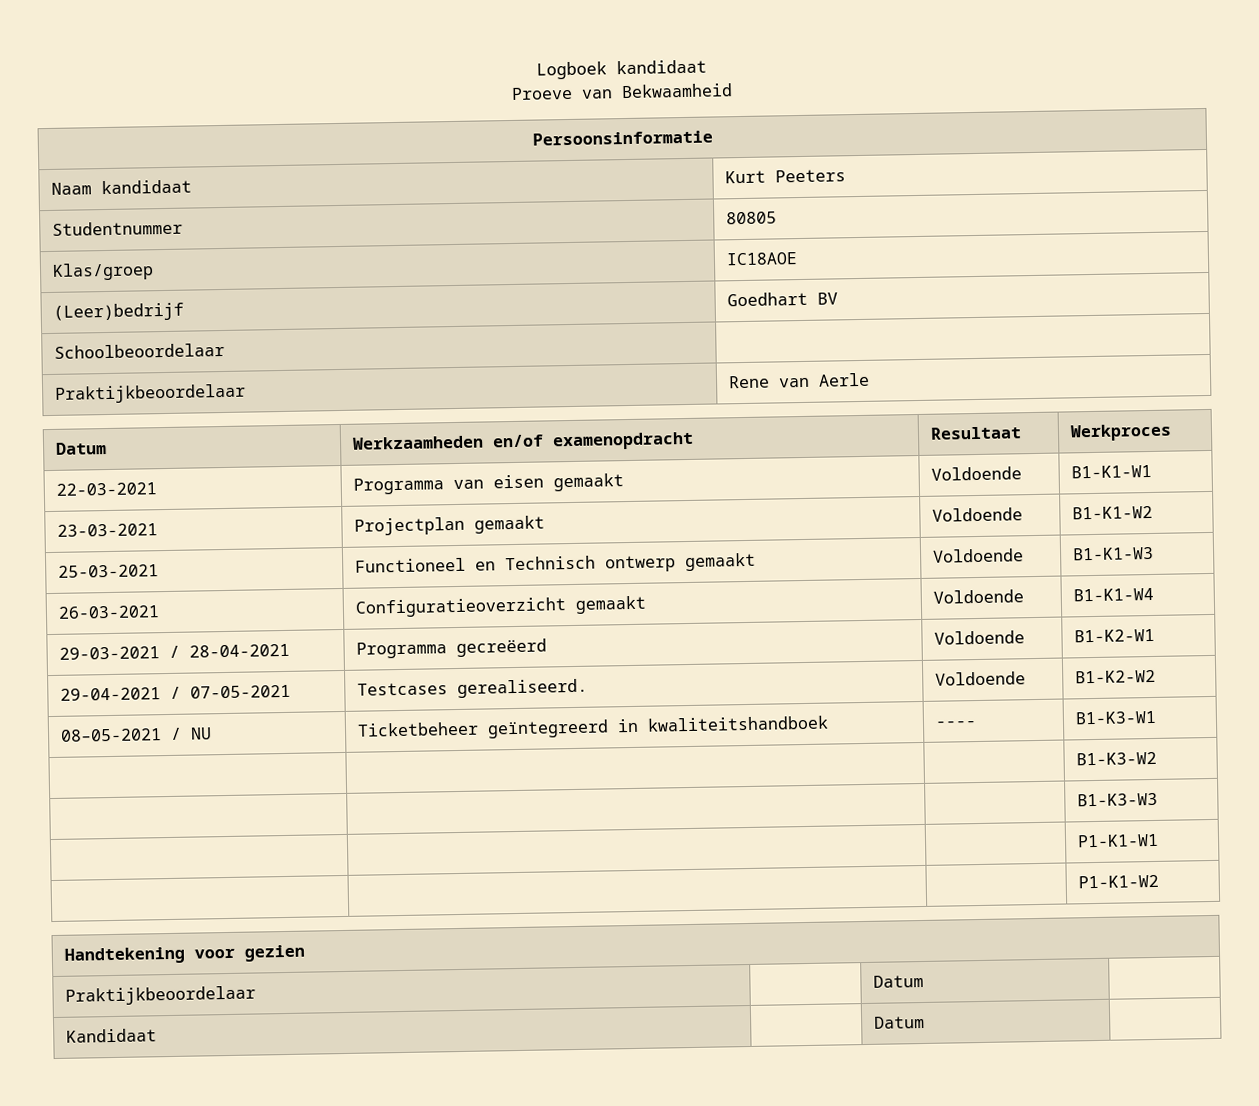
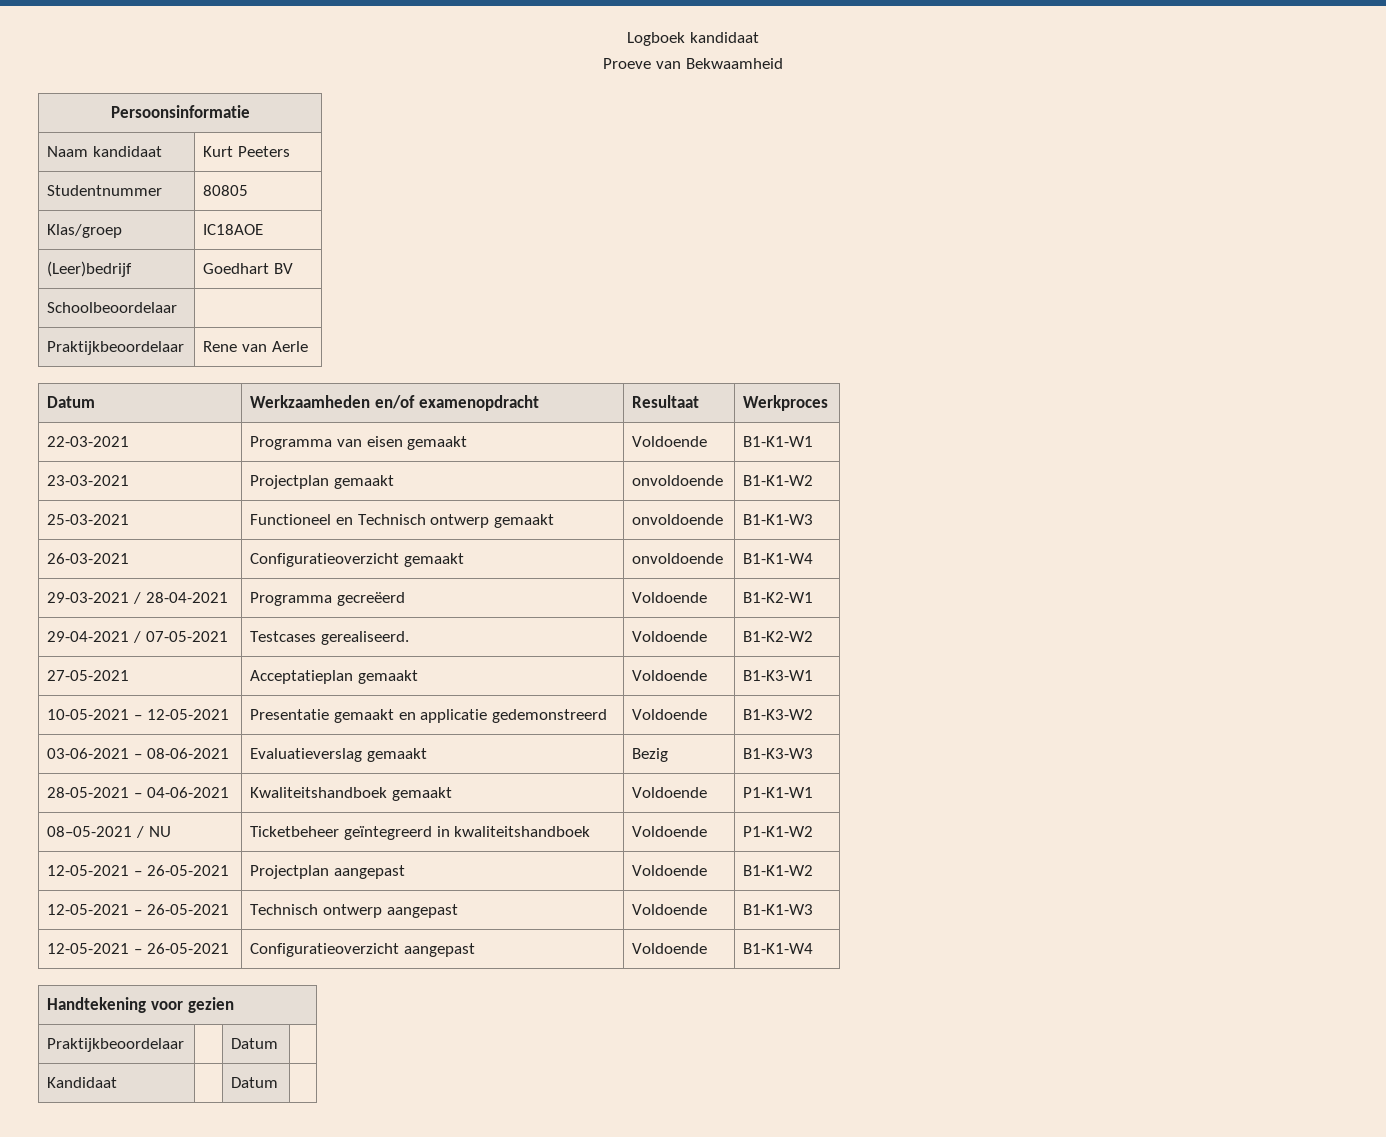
[932,507,1024,522] Voldoende -> [632,475,724,486] onvoldoende
[932,548,1025,563] Voldoende -> [632,514,724,525] onvoldoende
[933,589,1025,604] Voldoende -> [632,553,724,564] onvoldoende
(1157, 676) none -> [47,670,130,681] [250,670,419,684] [632,670,708,681] [743,670,814,681] [47,709,229,720] [250,709,607,723] [632,709,708,720] [743,709,814,720] [47,748,229,759] [250,748,428,762] [632,748,669,762] [743,748,814,759] [47,787,229,798] [250,787,453,801] [632,787,708,798] [743,787,814,798] // 27-05-2021 | Acceptatieplan gemaakt | Voldoende | B1-K3-W1 // 10-05-2021 – 12-05-2021 | Presentatie gemaakt en applicatie gedemonstreerd | Voldoende | B1-K3-W2 // 03-06-2021 – 08-06-2021 | Evaluatieverslag gemaakt | Bezig | B1-K3-W3 // 28-05-2021 – 04-06-2021 | Kwaliteitshandboek gemaakt | Voldoende | P1-K1-W1
[935,720,978,727] [1075,710,1158,725] [1076,751,1158,766] [1077,792,1159,807] [1077,833,1160,848] [1078,874,1160,889] ---- | B1-K3-W1 // | | | B1-K3-W2 // | | | B1-K3-W3 // | | | P1-K1-W1 // | | | P1-K1-W2 -> [632,826,708,837] [743,826,814,837] [47,865,229,876] [250,865,406,879] [632,865,708,876] [743,865,814,876] [47,904,229,915] [250,904,458,918] [632,904,708,915] [743,904,814,915] [47,943,229,954] [250,943,476,957] [632,943,708,954] [743,943,814,954] Voldoende | P1-K1-W2 // 12-05-2021 – 26-05-2021 | Projectplan aangepast | Voldoende | B1-K1-W2 // 12-05-2021 – 26-05-2021 | Technisch ontwerp aangepast | Voldoende | B1-K1-W3 // 12-05-2021 – 26-05-2021 | Configuratieoverzicht aangepast | Voldoende | B1-K1-W4

